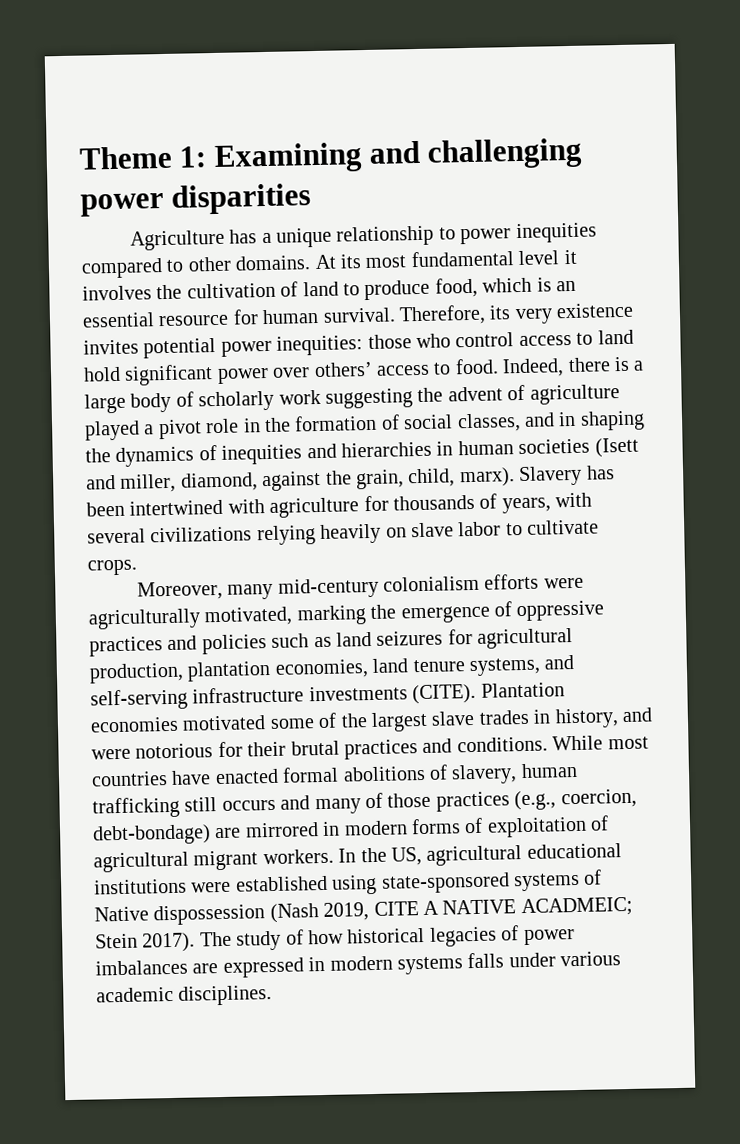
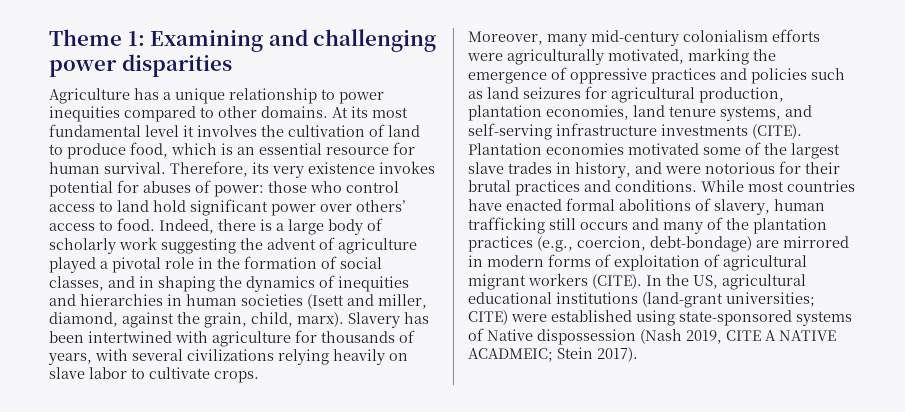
[83,335,364,359] invites potential power inequities: -> [379,161,435,174] [49,180,264,197] invokes potential for abuses of power:
[157,419,202,440] pivot -> [112,257,161,273] pivotal
[387,792,432,808] those -> [726,218,827,234] the plantation
[262,848,334,865] workers. -> [528,273,642,289] workers (CITE).
(187, 886) none -> [642,292,815,308] [468,310,508,325] (land-grant universities; CITE)
[199,925,575,951] [95,951,622,978] [96,985,273,1006] The study of how historical legacies of power imbalances are expressed in modern systems falls under various academic disciplines. -> (638, 354) none

